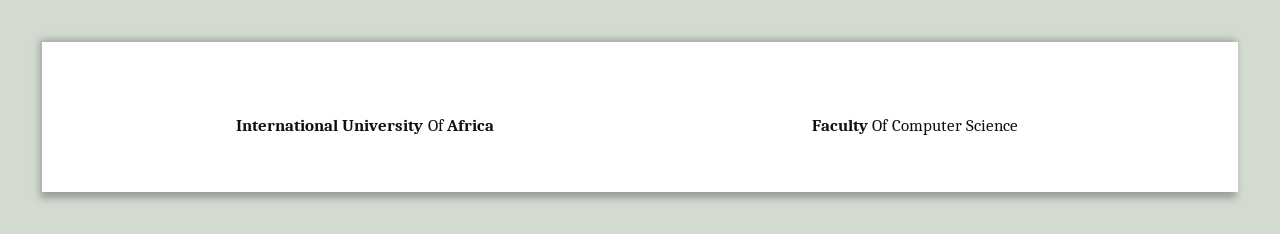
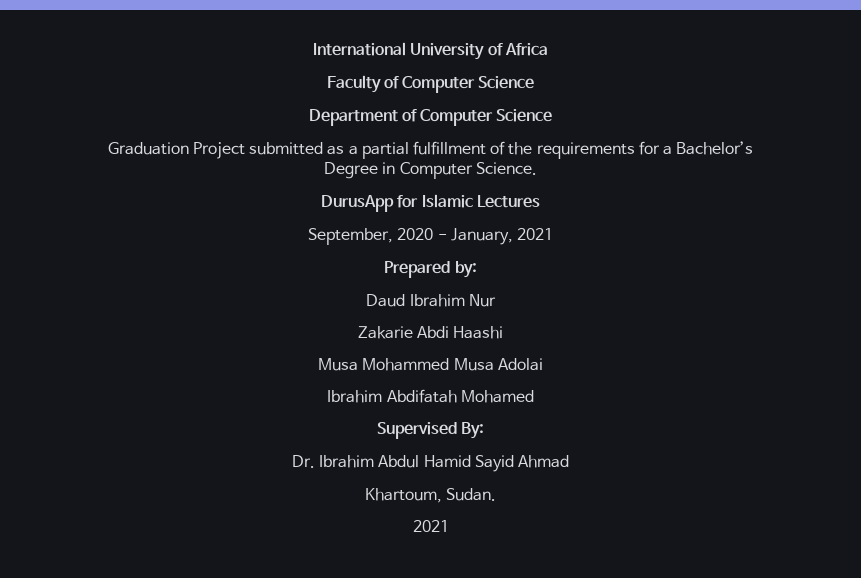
[427,119,445,131] Of -> [487,43,503,56] of
[872,119,1019,135] Of Computer Science -> [383,76,535,93] [308,109,553,126] [107,141,754,159] [324,162,537,179] [321,194,540,212] [308,228,553,245] [384,261,477,278] [366,294,496,307] [357,326,504,339] [318,358,543,371] [327,389,534,403] [376,422,485,439] [292,455,569,472] [364,488,497,503] [412,520,449,532] of Computer Science // Department of Computer Science // Graduation Project submitted as a partial fulfillment of the requirements for a Bachelor’s Degree in Computer Science. // DurusApp for Islamic Lectures // September, 2020 - January, 2021 // Prepared by: // Daud Ibrahim Nur // Zakarie Abdi Haashi // Musa Mohammed Musa Adolai // Ibrahim Abdifatah Mohamed // Supervised By: // Dr. Ibrahim Abdul Hamid Sayid Ahmad // Khartoum, Sudan. // 2021

